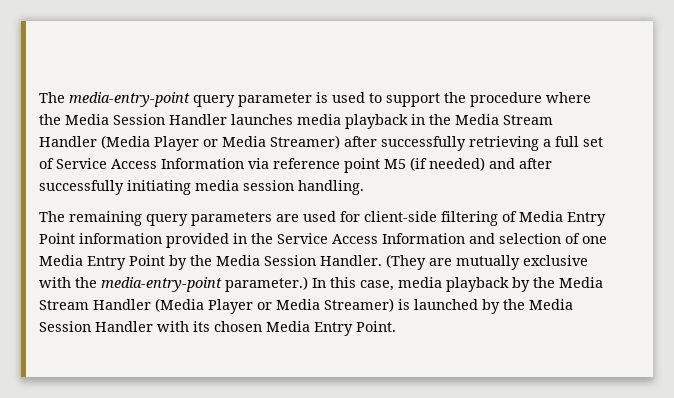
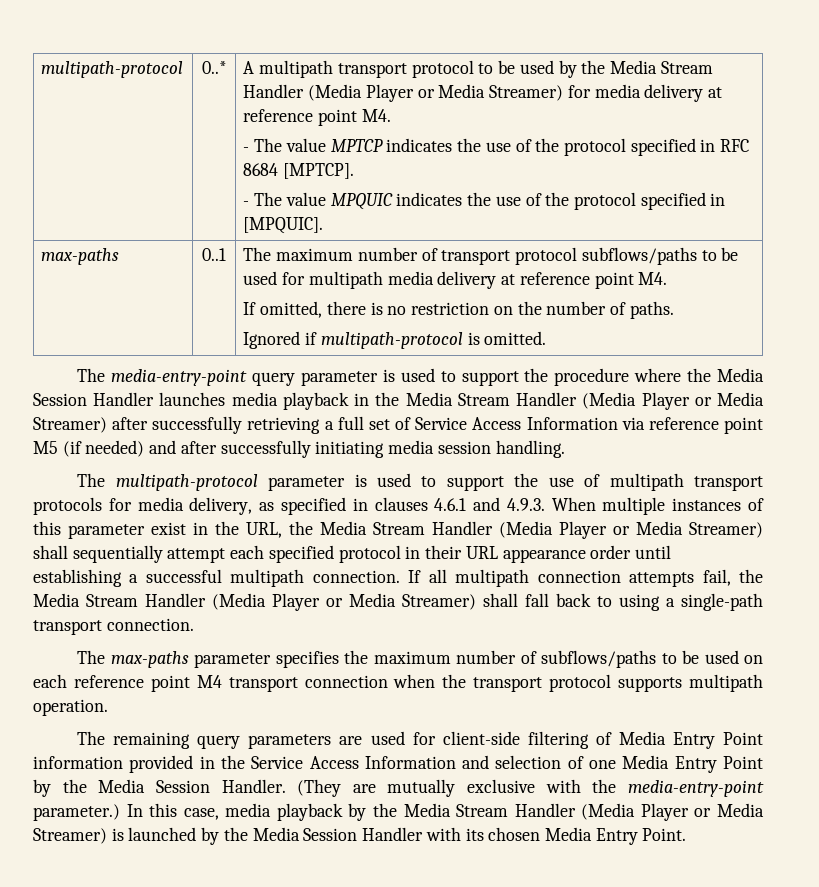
(39, 97) none -> [41,61,184,78] [201,61,227,74] [243,60,713,78] [243,84,722,102] [243,109,391,126] [243,138,750,156] [243,163,355,179] [243,192,726,210] [243,217,324,234] [41,248,120,265] [202,248,226,261] [243,247,739,265] [243,271,668,289] [243,301,674,319] [243,331,547,349] multipath-protocol | 0..* | A multipath transport protocol to be used by the Media Stream Handler (Media Player or Media Streamer) for media delivery at reference point M4. // - The value MPTCP indicates the use of the protocol specified in RFC 8684 [MPTCP]. // - The value MPQUIC indicates the use of the protocol specified in [MPQUIC]. // max-paths | 0..1 | The maximum number of transport protocol subflows/paths to be used for multipath media delivery at reference point M4. // If omitted, there is no restriction on the number of paths. // Ignored if multipath-protocol is omitted. //
(364, 187) none -> [77,473,763,491] [33,497,765,515] [33,521,763,539] [33,545,671,563] [33,569,763,587] [33,593,763,611] [33,618,194,635] [77,650,764,668] [33,674,763,692] [33,699,108,716] // The multipath-protocol parameter is used to support the use of multipath transport protocols for media delivery, as specified in clauses 4.6.1 and 4.9.3. When multiple instances of this parameter exist in the URL, the Media Stream Handler (Media Player or Media Streamer) shall sequentially attempt each specified protocol in their URL appearance order until establishing a successful multipath connection. If all multipath connection attempts fail, the Media Stream Handler (Media Player or Media Streamer) shall fall back to using a single-path transport connection. // The max-paths parameter specifies the maximum number of subflows/paths to be used on each reference point M4 transport connection when the transport protocol supports multipath operation.

